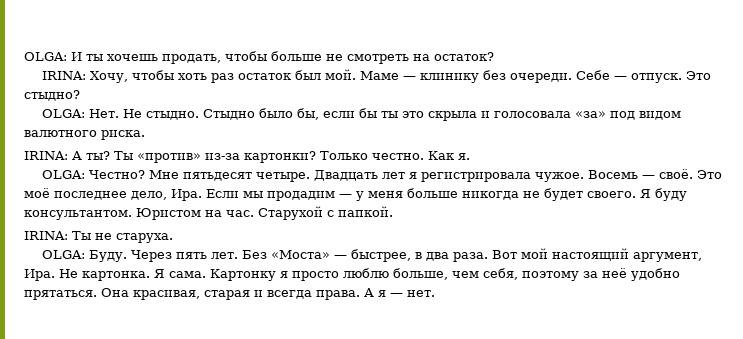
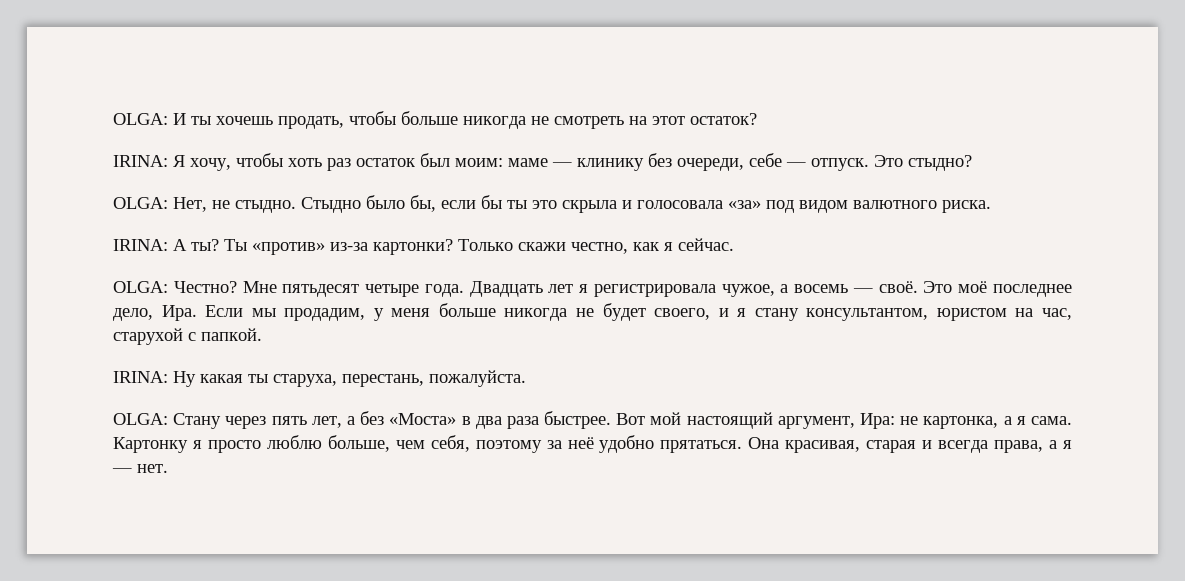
(322, 56) none -> [463,116,526,129] никогда
(430, 57) none -> [652,116,685,125] этот
[89,71,128,83] Хочу, -> [173,155,231,171] Я хочу,
[324,69,399,80] мой. Маме -> [455,158,548,167] моим: маме
[509,70,610,83] очереди. Себе -> [677,153,782,171] очереди, себе
[88,109,142,118] Нет. Не -> [173,197,230,212] Нет, не
[372,151,470,160] честно. Как я. -> [518,238,734,254] скажи честно, как я сейчас.
[255,172,310,182] четыре. -> [365,284,464,297] четыре года.
[534,170,638,182] чужое. Восемь -> [721,284,849,297] чужое, а восемь
[267,191,352,201] продадим — -> [284,308,366,321] продадим,
[587,188,687,201] [24,206,393,220] [24,231,173,243] [41,248,702,262] [24,269,165,281] своего. Я буду консультантом. Юристом на час. Старухой с папкой. // IRINA: Ты не старуха. // OLGA: Буду. Через пять лет. Без «Моста» — быстрее, в два раза. Вот мой настоящий аргумент, Ира. Не картонка. Я -> [654,308,1072,321] [113,328,262,345] [113,370,526,387] [113,411,1026,429] своего, и я стану консультантом, юристом на час, старухой с папкой. // IRINA: Ну какая ты старуха, перестань, пожалуйста. // OLGA: Стану через пять лет, а без «Моста» в два раза быстрее. Вот мой настоящий аргумент, Ира: не картонка, а я
[316,288,374,300] права. А -> [994,440,1058,453] права, а

